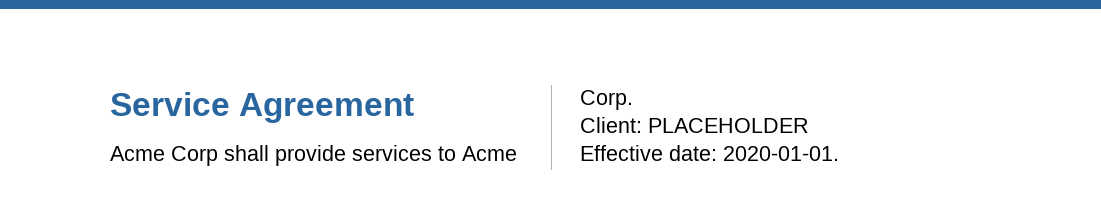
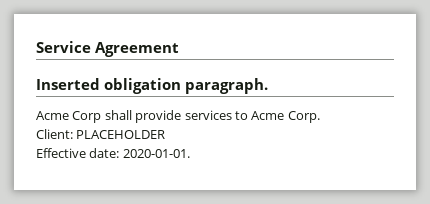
(415, 108) none -> [36,78,268,94] // Inserted obligation paragraph.

